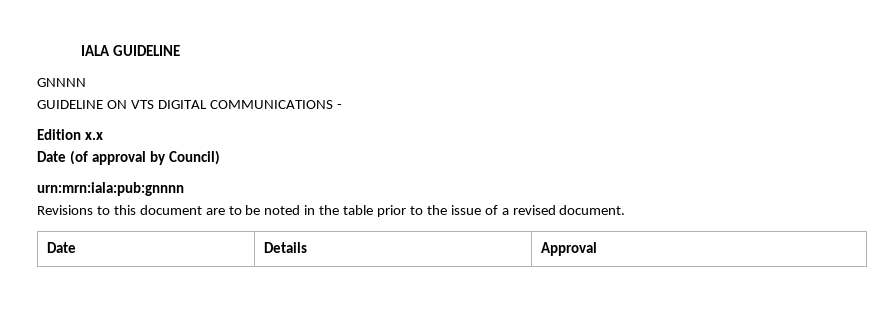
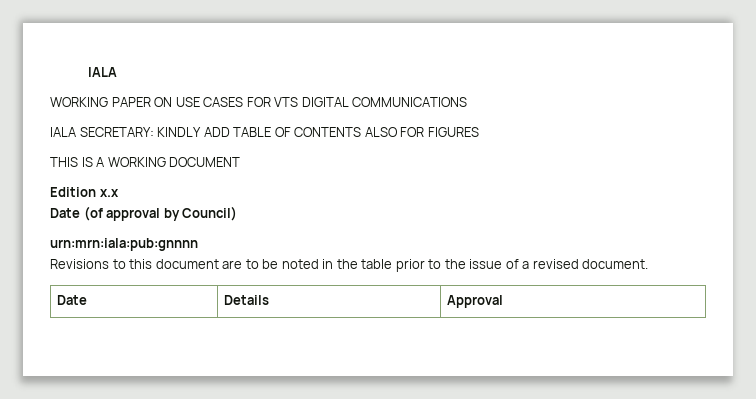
[80,45,180,56] [37,78,86,87] [37,100,342,109] IALA GUIDELINE // GNNNN // GUIDELINE ON VTS DIGITAL COMMUNICATIONS - -> [87,67,117,77] [50,97,468,107] [50,127,479,137] [50,157,241,167] IALA // WORKING PAPER ON USE CASES FOR VTS DIGITAL COMMUNICATIONS // IALA SECRETARY: KINDLY ADD TABLE OF CONTENTS ALSO FOR FIGURES // THIS IS A WORKING DOCUMENT

